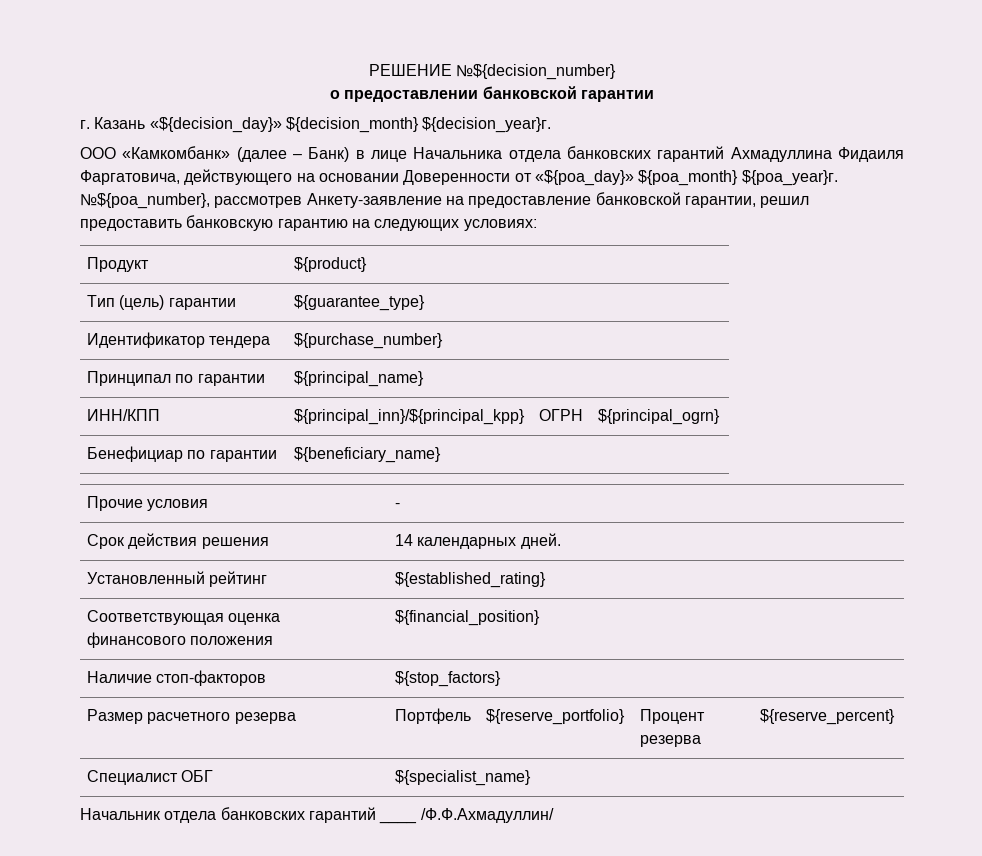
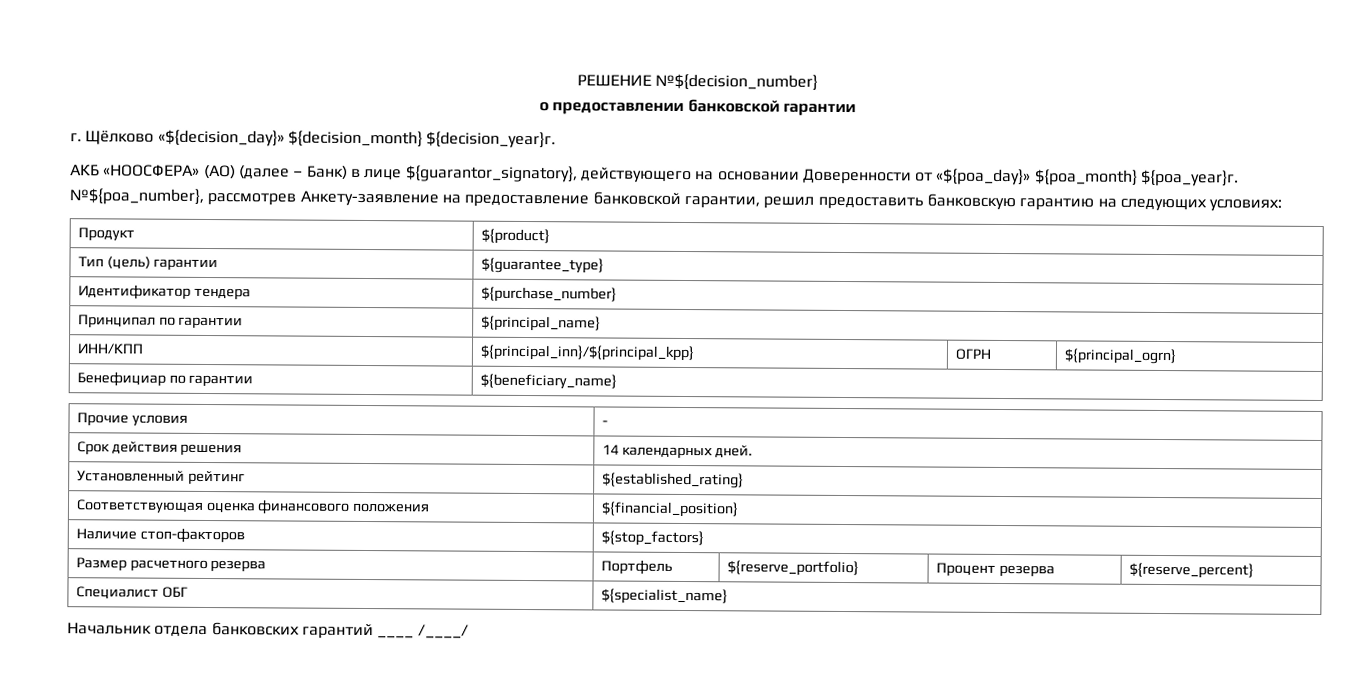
[94,117,146,129] Казань -> [85,130,155,145] Щёлково
[80,146,231,159] ООО «Камкомбанк» -> [70,164,236,180] АКБ «НООСФЕРА» (АО)
[413,146,905,162] [80,170,180,185] Начальника отдела банковских гарантий Ахмадуллина Фидаиля Фаргатовича, -> [405,165,578,183] ${guarantor_signatory},
[420,808,554,823] /Ф.Ф.Ахмадуллин/ -> [417,624,469,639] /____/

